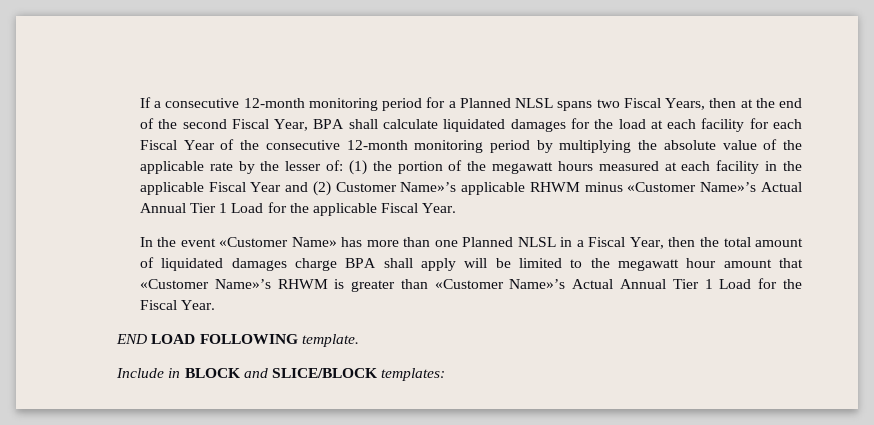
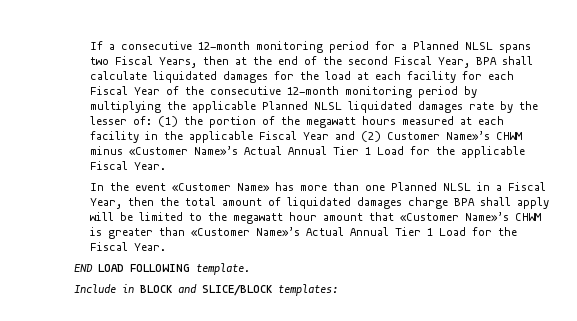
[663,139,802,150] [139,161,204,174] absolute value of the applicable -> [191,101,463,113] applicable Planned NLSL liquidated damages
[461,182,580,195] applicable RHWM -> [495,132,522,140] CHWM
[277,279,328,289] RHWM -> [514,213,541,221] CHWM

